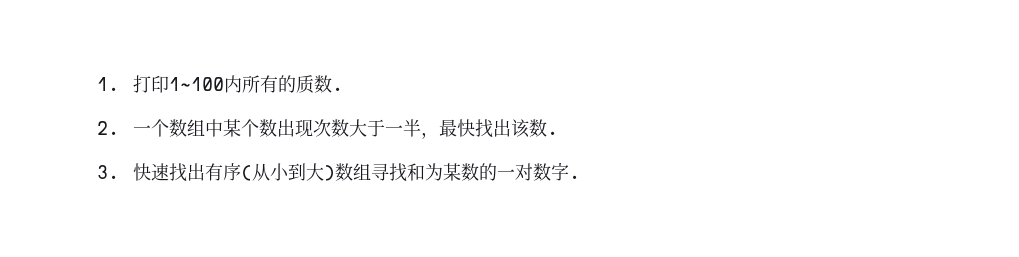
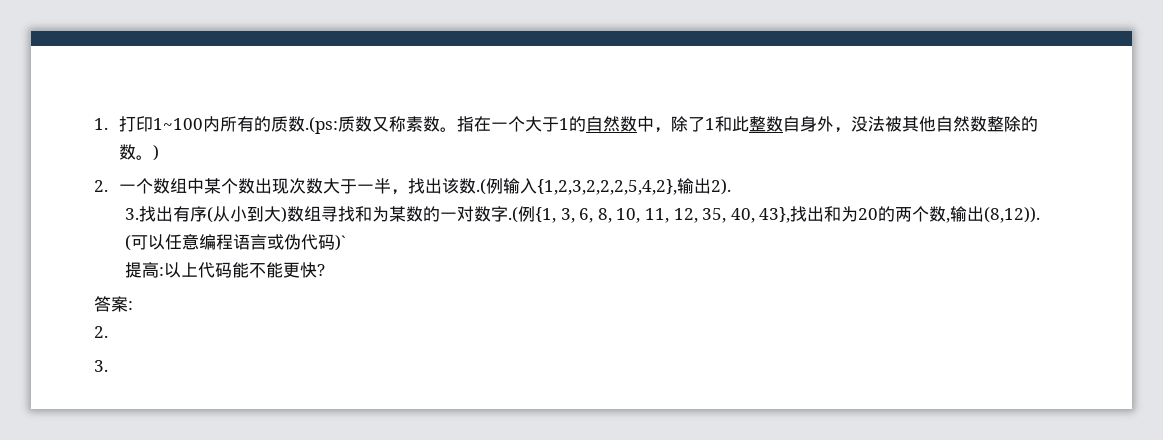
[331,87,343,91] . -> [305,116,1039,134] [119,144,160,161] .(ps:质数又称素数。指在一个大于1的自然数中，除了1和此整数自身外，没法被其他自然数整除的数。)
[438,119,475,137] 最快 -> (409, 192) none
[546,131,558,135] [97,163,169,181] . // 3.快速 -> [476,178,732,195] [125,208,140,220] .(例输入{1,2,3,2,2,2,5,4,2},输出2). // 3.
[568,175,580,179] . -> [508,206,1041,223] [125,234,347,251] [125,262,326,278] [94,296,133,312] [94,326,108,338] [94,360,108,372] .(例{1, 3, 6, 8, 10, 11, 12, 35, 40, 43},找出和为20的两个数,输出(8,12)). // (可以任意编程语言或伪代码)` // 提高:以上代码能不能更快? // 答案: // 2. // 3.

